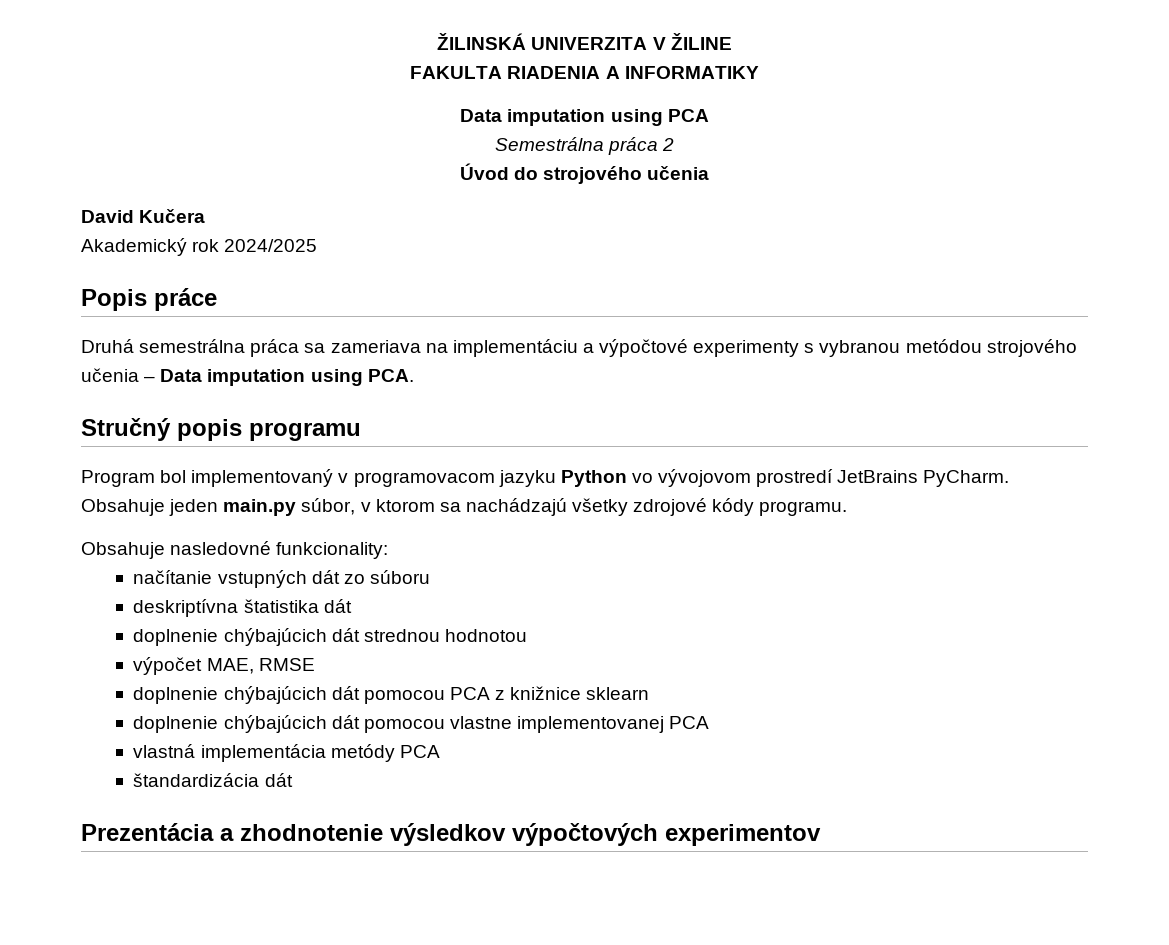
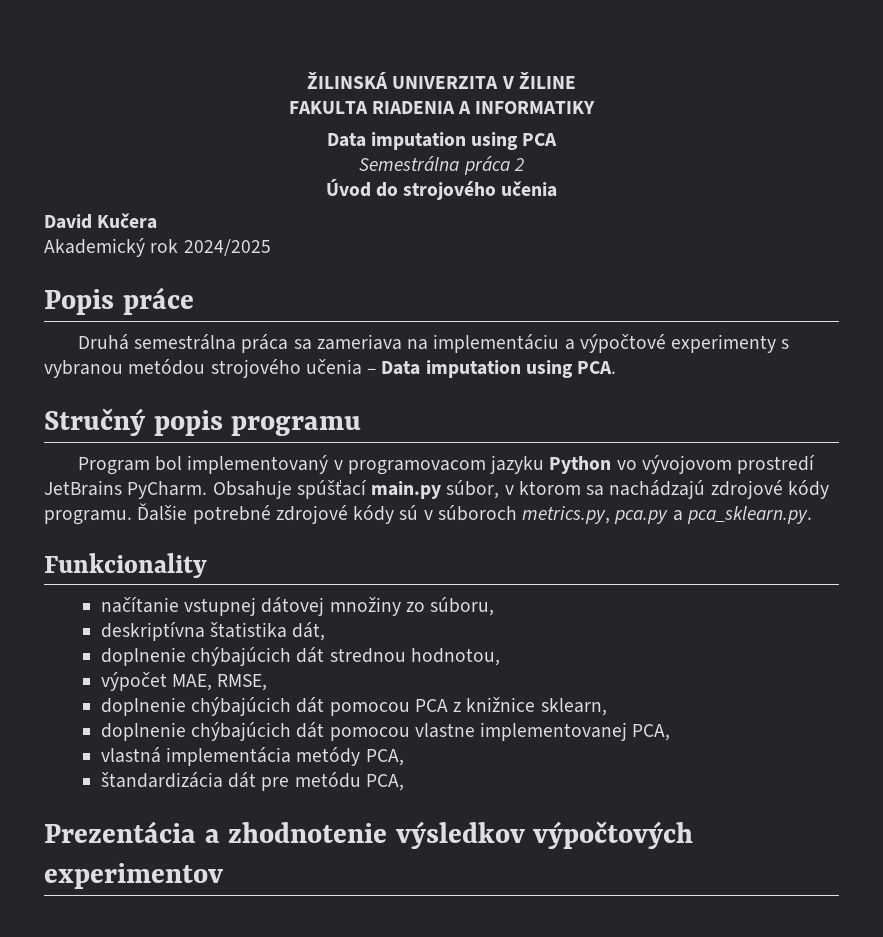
[169,499,219,516] jeden -> [296,479,367,499] spúšťací
[572,498,629,516] všetky -> (706, 489) none
[81,541,389,559] [133,570,430,588] // Obsahuje nasledovné funkcionality: // načítanie vstupných dát zo súboru -> [137,503,812,524] [44,553,207,578] [100,597,495,616] Ďalšie potrebné zdrojové kódy sú v súboroch metrics.py, pca.py a pca_sklearn.py. // Funkcionality // načítanie vstupnej dátovej množiny zo súboru,
[323,599,352,613] dát -> [292,622,326,641] dát,
[444,629,527,642] hodnotou -> [410,648,500,666] hodnotou,
[258,658,315,671] RMSE -> [217,674,268,691] RMSE,
[586,687,650,700] sklearn -> [540,698,607,716] sklearn,
[669,716,710,729] PCA -> [632,724,671,741] PCA,
[399,745,440,758] PCA -> [365,749,404,766] PCA,
(293, 780) none -> [261,772,404,791] pre metódu PCA,

